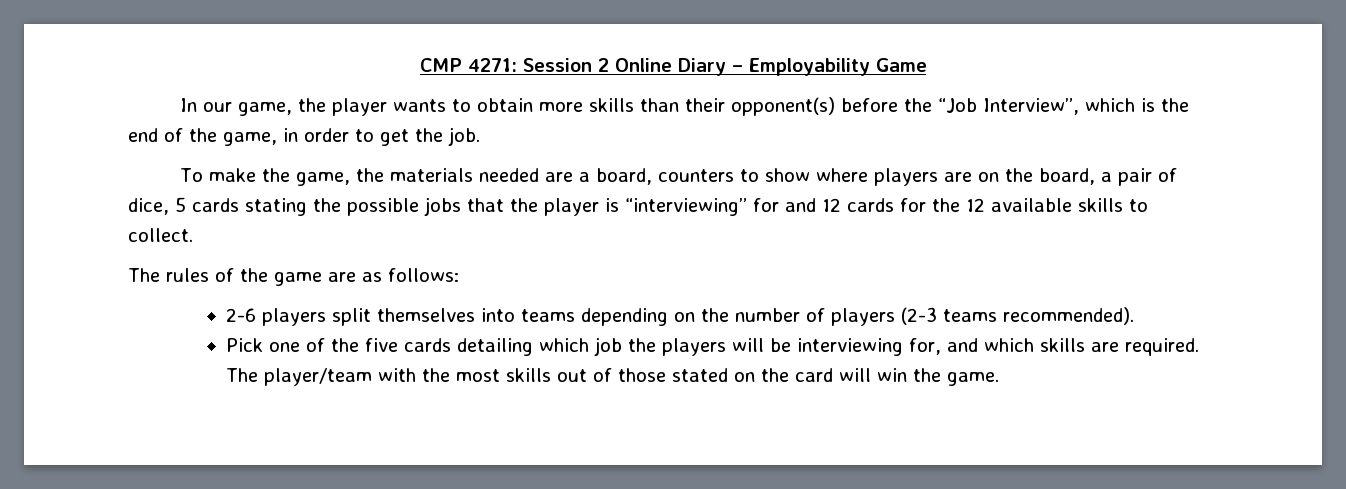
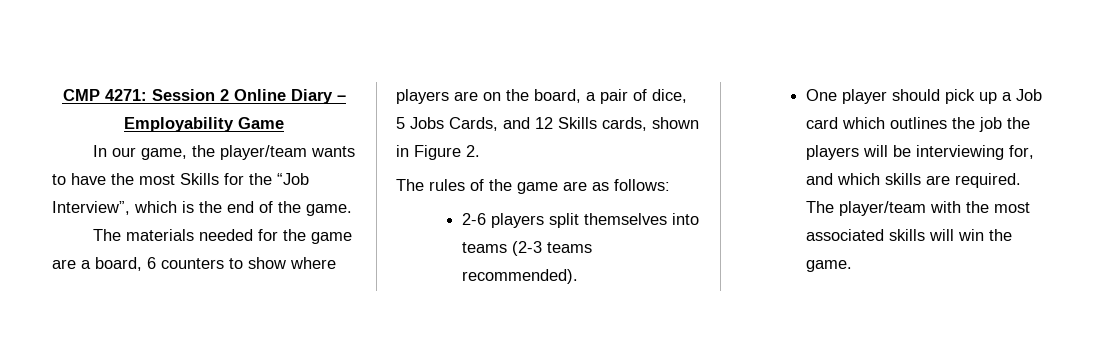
[331,98,387,116] player -> [220,145,308,160] player/team
[476,97,898,116] obtain more skills than their opponent(s) before -> [71,173,244,185] have the most Skills for
[223,127,480,146] [179,168,539,186] game, in order to get the job. // To make the game, the materials needed -> [306,204,352,216] [93,229,353,244] game. // The materials needed for the game
(652, 176) none -> [147,257,156,269] 6
[192,197,1148,216] [128,228,193,242] cards stating the possible jobs that the player is “interviewing” for and 12 cards for the 12 available skills to collect. -> [410,117,699,131] [396,145,480,160] Jobs Cards, and 12 Skills cards, shown in Figure 2.
[581,307,1135,326] [226,338,590,356] depending on the number of players (2-3 teams recommended). // Pick one of the five cards detailing which -> [512,241,593,256] [462,269,579,284] [806,89,1043,104] [806,117,976,129] (2-3 teams recommended). // One player should pick up a Job card which outlines the
[506,368,834,382] skills out of those stated on the card -> [806,229,926,241] associated skills

